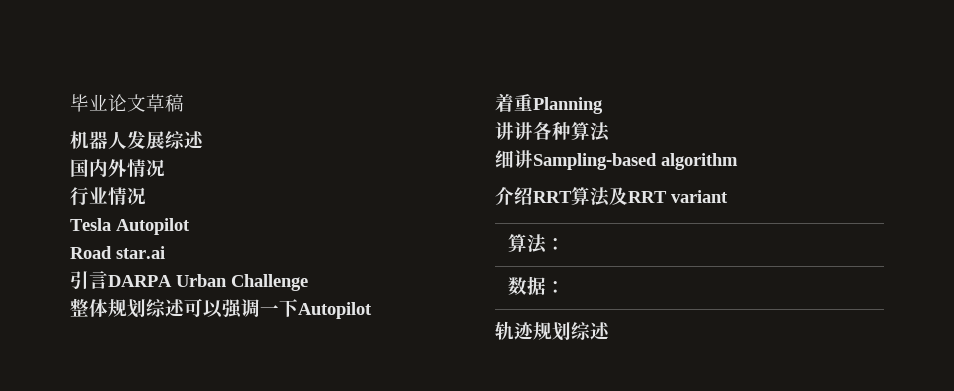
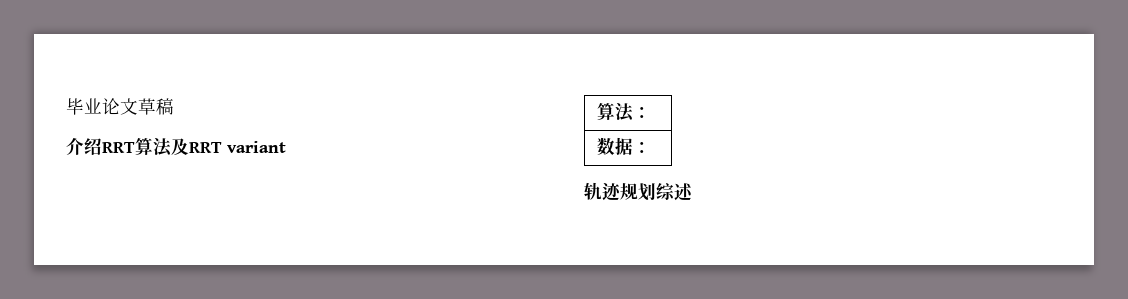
[70,131,204,149] [70,159,165,177] [70,187,146,206] [70,218,190,235] [70,246,165,259] [70,271,308,291] [70,298,372,319] [495,94,603,114] [495,121,610,142] [495,150,738,170] // 机器人发展综述 // 国内外情况 // 行业情况 // Tesla Autopilot // Road star.ai // 引言DARPA Urban Challenge // 整体规划综述可以强调一下Autopilot // 着重Planning // 讲讲各种算法 // 细讲Sampling-based algorithm -> (174, 106) none

